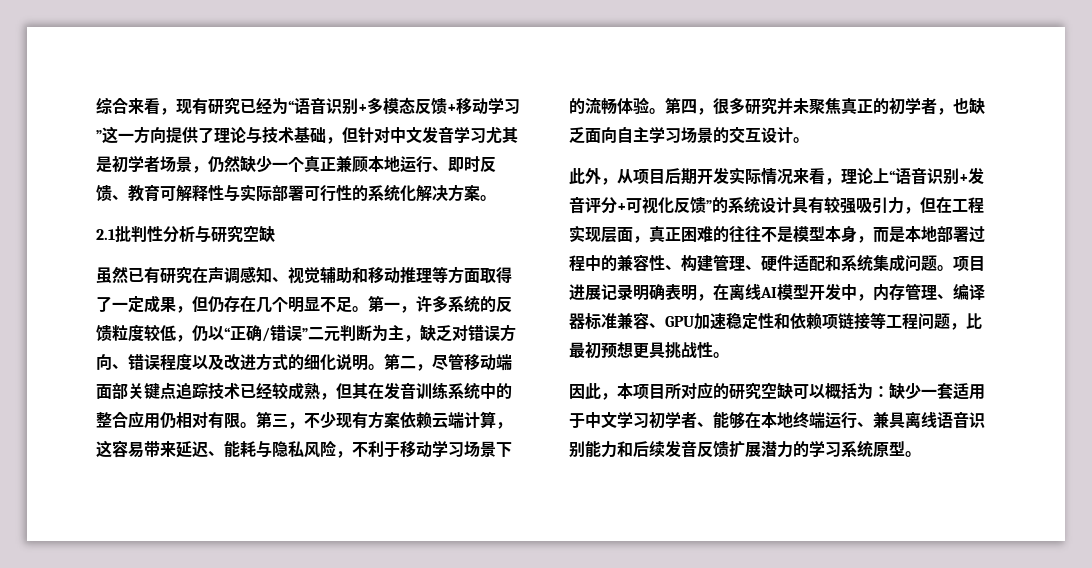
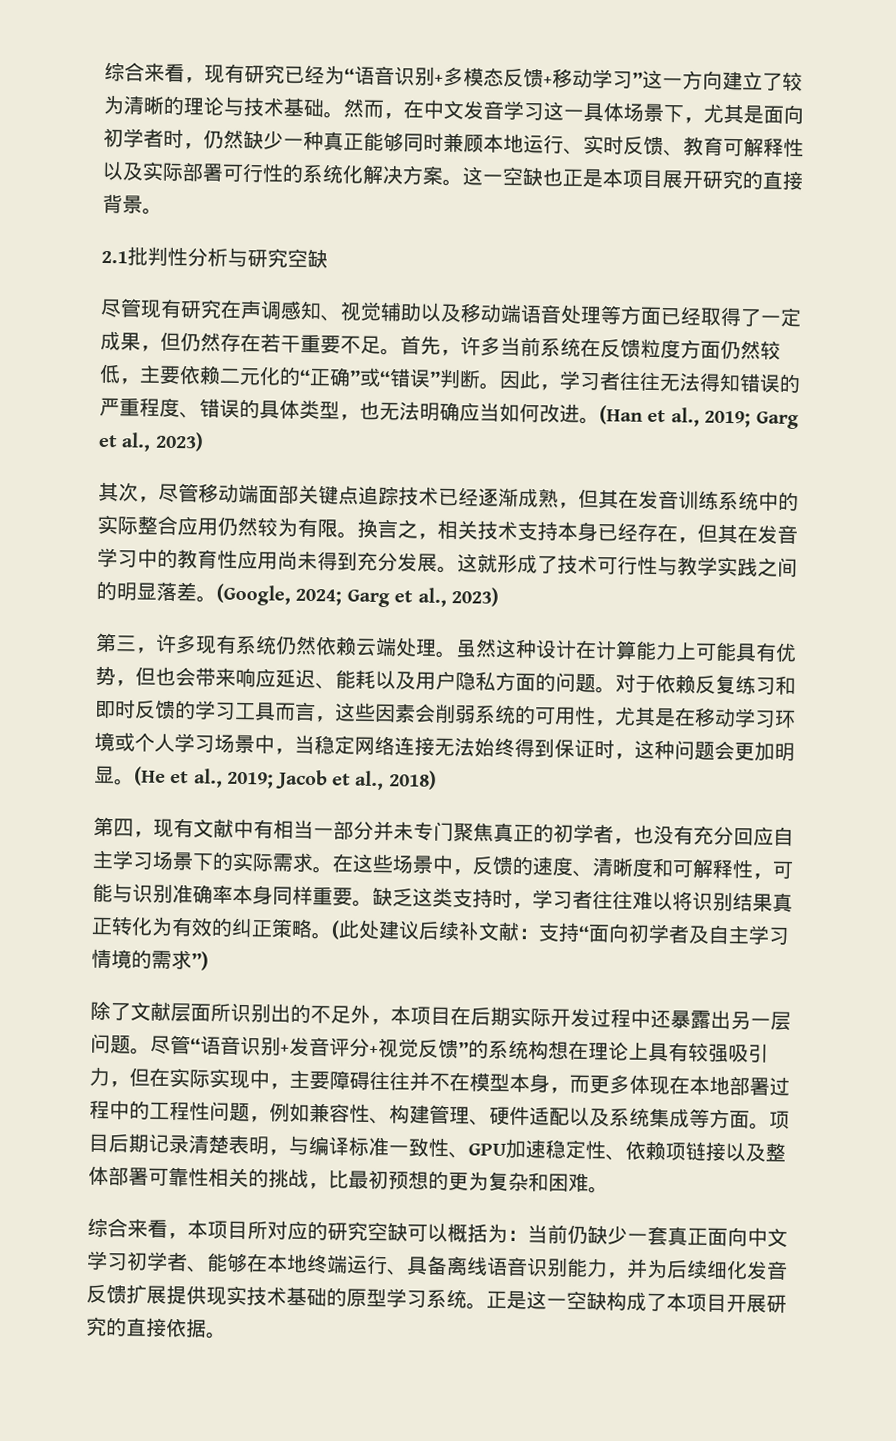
[166,127,214,143] 提供了 -> [722,70,803,92] [103,94,185,116] 建立了较为清晰的
[326,127,390,144] ，但针对 -> [323,98,424,120] 。然而，在
[486,127,518,144] [96,155,336,173] 尤其是初学者场景，仍然缺少一个真正 -> [543,101,804,125] [103,127,444,152] 这一具体场景下，尤其是面向初学者时，仍然缺少一种真正能够同时
[448,157,464,172] 即 -> [583,134,604,155] 实
[224,185,240,202] 与 -> [102,160,144,181] 以及
(496, 198) none -> [462,166,803,191] [102,193,163,215] 这一空缺也正是本项目展开研究的直接背景。
[96,266,144,283] 虽然已 -> [100,298,162,319] 尽管现
[352,267,416,284] 和移动推 -> [420,302,582,324] 以及移动端语音处
(480, 275) none -> [660,306,702,326] 已经
[224,295,512,313] [96,324,516,342] [96,353,416,371] 存在几个明显不足。第一，许多系统的反馈粒度较低，仍以“正确/错误”二元判断为主，缺乏对错误方向、错误程度以及改进方式的细化说明。第二 -> [200,332,781,360] [99,363,801,394] [99,397,799,430] [98,431,204,452] [98,481,139,502] 然存在若干重要不足。首先，许多当前系统在反馈粒度方面仍然较低，主要依赖二元化的“正确”或“错误”判断。因此，学习者往往无法得知错误的严重程度、错误的具体类型，也无法明确应当如何改进。(Han et al., 2019; Garg et al., 2023) // 其次
[272,382,288,400] 较 -> [478,487,519,507] 逐渐
(512, 391) none -> [97,514,138,535] 实际
[176,411,512,429] [96,440,512,458] [569,97,809,115] 相对有限。第三，不少现有方案依赖云端计算，这容易带来延迟、能耗与隐私风险，不利于移动学习场景下的流畅体验。第四，很多研究并未 -> [237,516,798,545] [97,547,798,578] [96,580,499,608] [95,632,797,663] [95,665,796,696] [95,699,796,729] [94,731,795,762] [94,765,437,791] [93,816,454,842] 然较为有限。换言之，相关技术支持本身已经存在，但其在发音学习中的教育性应用尚未得到充分发展。这就形成了技术可行性与教学实践之间的明显落差。(Google, 2024; Garg et al., 2023) // 第三，许多现有系统仍然依赖云端处理。虽然这种设计在计算能力上可能具有优势，但也会带来响应延迟、能耗以及用户隐私方面的问题。对于依赖反复练习和即时反馈的学习工具而言，这些因素会削弱系统的可用性，尤其是在移动学习环境或个人学习场景中，当稳定网络连接无法始终得到保证时，这种问题会更加明显。(He et al., 2019; Jacob et al., 2018) // 第四，现有文献中有相当一部分并未专门
[969,97,985,115] [569,126,809,144] [569,167,889,185] 缺乏面向自主学习场景的交互设计。 // 此外，从项目后期开发实际情况来看，理论上 -> [653,824,794,847] [92,849,794,880] [92,882,793,913] [91,916,790,945] [91,948,209,971] [90,1000,791,1031] [90,1033,191,1055] 没有充分回应自主学习场景下的实际需求。在这些场景中，反馈的速度、清晰度和可解释性，可能与识别准确率本身同样重要。缺乏这类支持时，学习者往往难以将识别结果真正转化为有效的纠正策略。(此处建议后续补文献：支持“面向初学者及自主学习情境的需求”) // 除了文献层面所识别出的不足外，本项目在后期实际开发过程中还暴露出另一层问题。尽管
[626,197,674,214] 可视化 -> [378,1038,419,1059] 视觉
[760,197,792,213] 设计 -> [528,1040,649,1061] 构想在理论上
[952,197,984,214] [569,225,793,243] 工程实现层面，真正困难的往往不是 -> [169,1068,470,1092] 实际实现中，主要障碍往往并不在
[889,226,905,243] 是 -> [589,1074,690,1096] 更多体现在
(617, 263) none -> [149,1101,310,1123] 工程性问题，例如
[825,255,841,271] 和 -> [569,1106,610,1127] 以及
[905,255,985,272] [569,283,985,301] [569,312,649,330] 问题。项目进展记录明确表明，在离线AI模型开发中，内存管理、编译器标准兼容 -> [689,1108,790,1130] [88,1133,449,1158] 等方面。项目后期记录清楚表明，与编译标准一致性
[774,313,790,329] 和 -> [605,1154,626,1161] 、
[870,312,982,330] [569,341,729,359] [569,383,601,400] 等工程问题，比最初预想更具挑战性。 // 因此 -> [725,1142,786,1162] [88,1165,609,1194] [87,1217,168,1238] 以及整体部署可靠性相关的挑战，比最初预想的更为复杂和困难。 // 综合来看
(889, 391) none -> [527,1224,588,1245] 当前仍
[953,383,985,400] [569,413,585,428] 适用于 -> [667,1226,748,1247] 真正面向
[873,411,905,428] 兼具 -> [406,1255,448,1276] 具备
[617,440,905,458] 和后续发音反馈扩展潜力的学习系统原型 -> [606,1258,788,1280] [86,1283,787,1313] [86,1316,207,1338] ，并为后续细化发音反馈扩展提供现实技术基础的原型学习系统。正是这一空缺构成了本项目开展研究的直接依据

